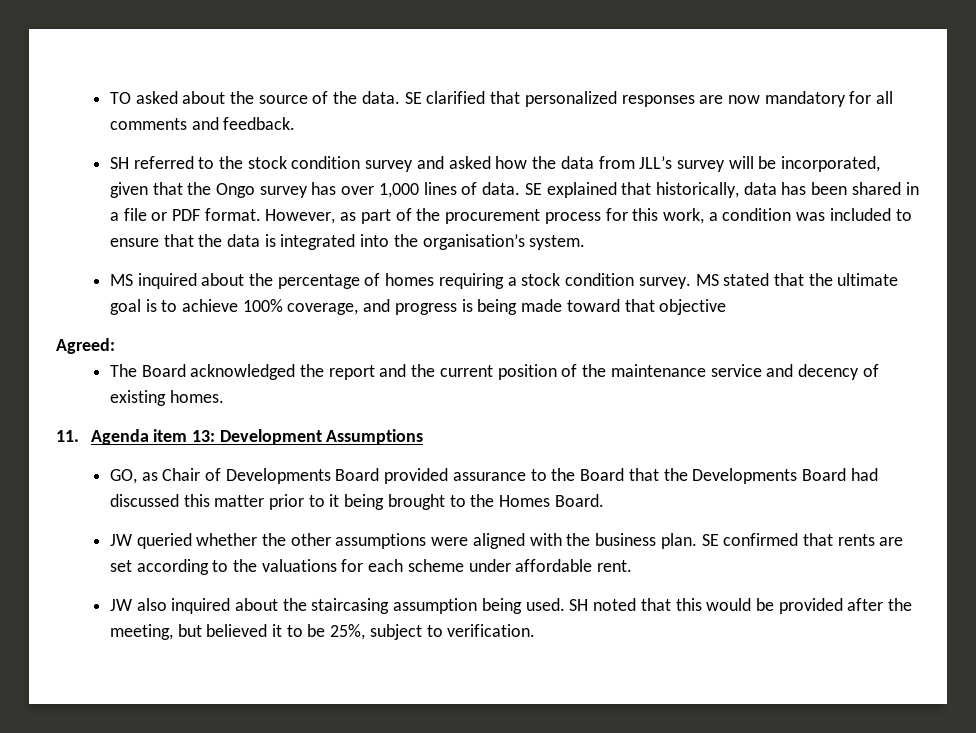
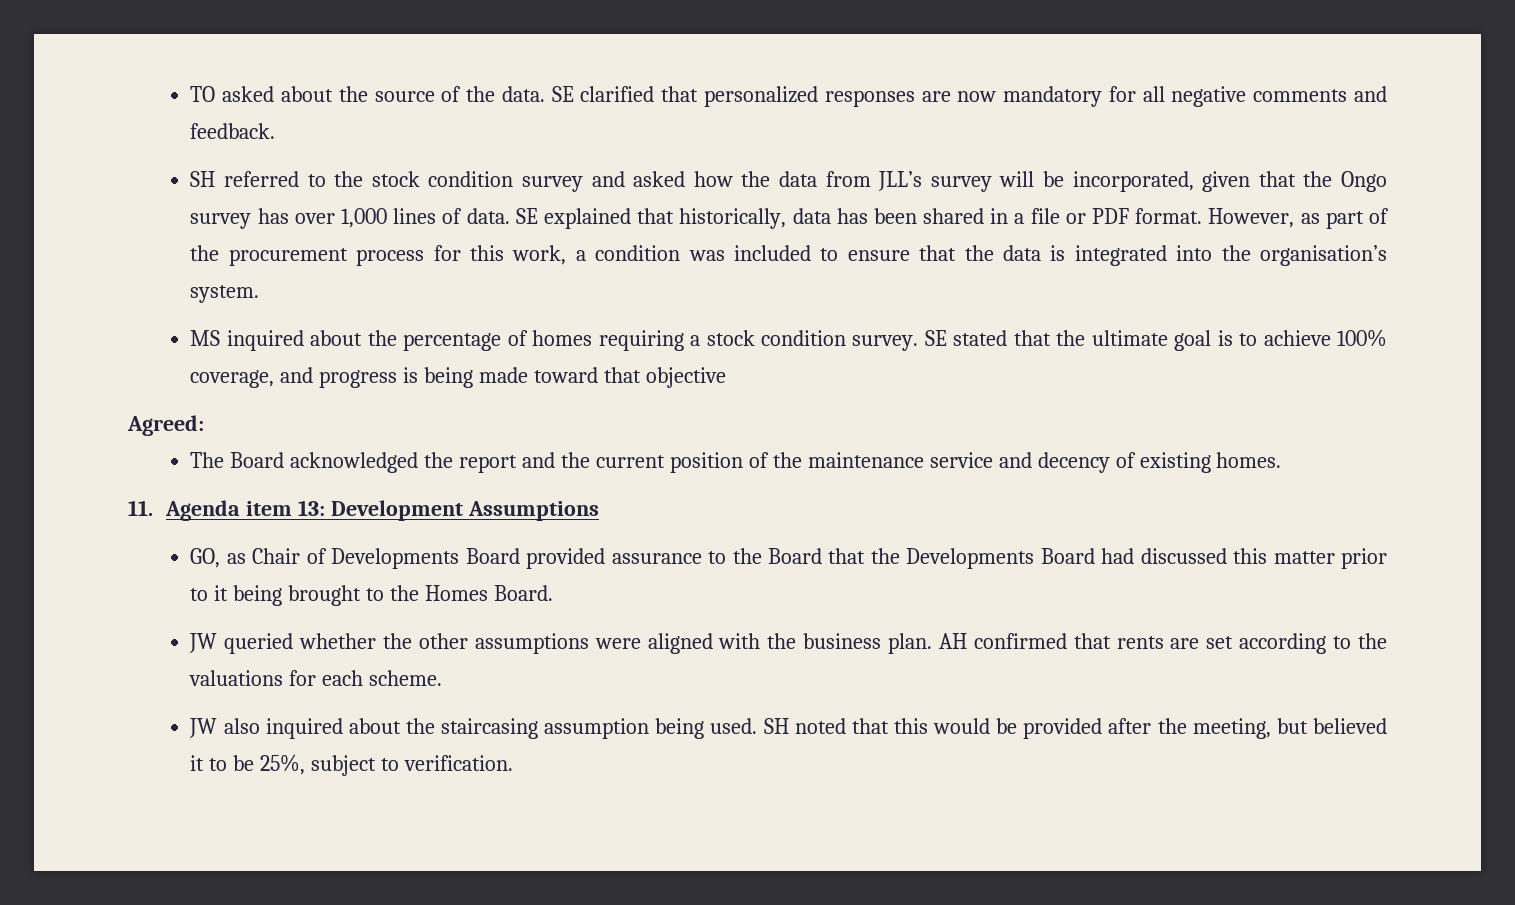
(894, 97) none -> [1171,86,1247,107] negative
[695,274,719,286] MS -> [924,330,947,346] SE
[701,534,719,546] SE -> [938,633,967,649] AH
[407,559,633,572] scheme under affordable rent. -> [369,670,443,686] scheme.

